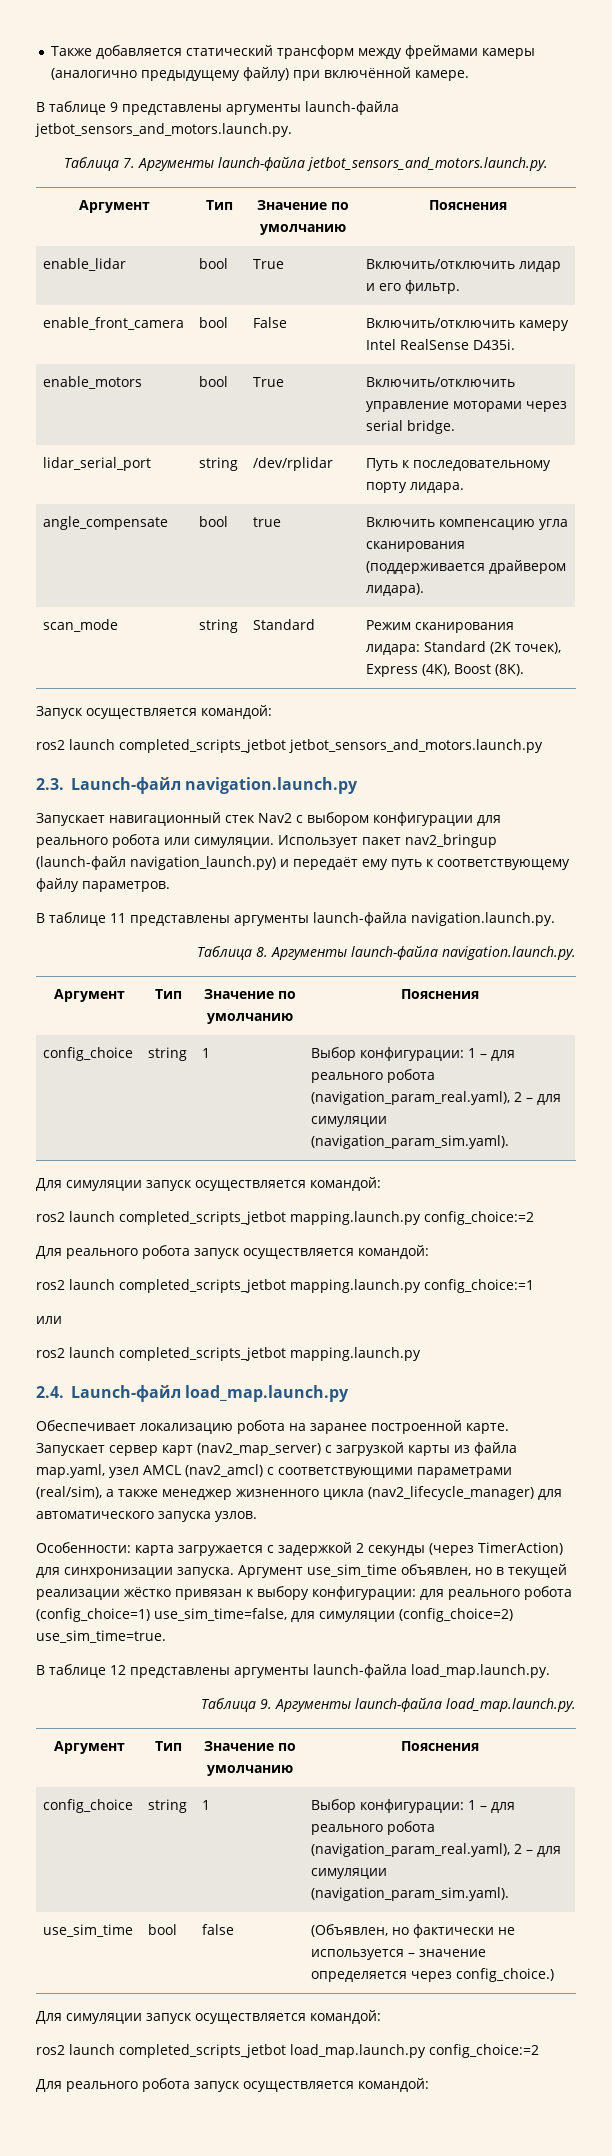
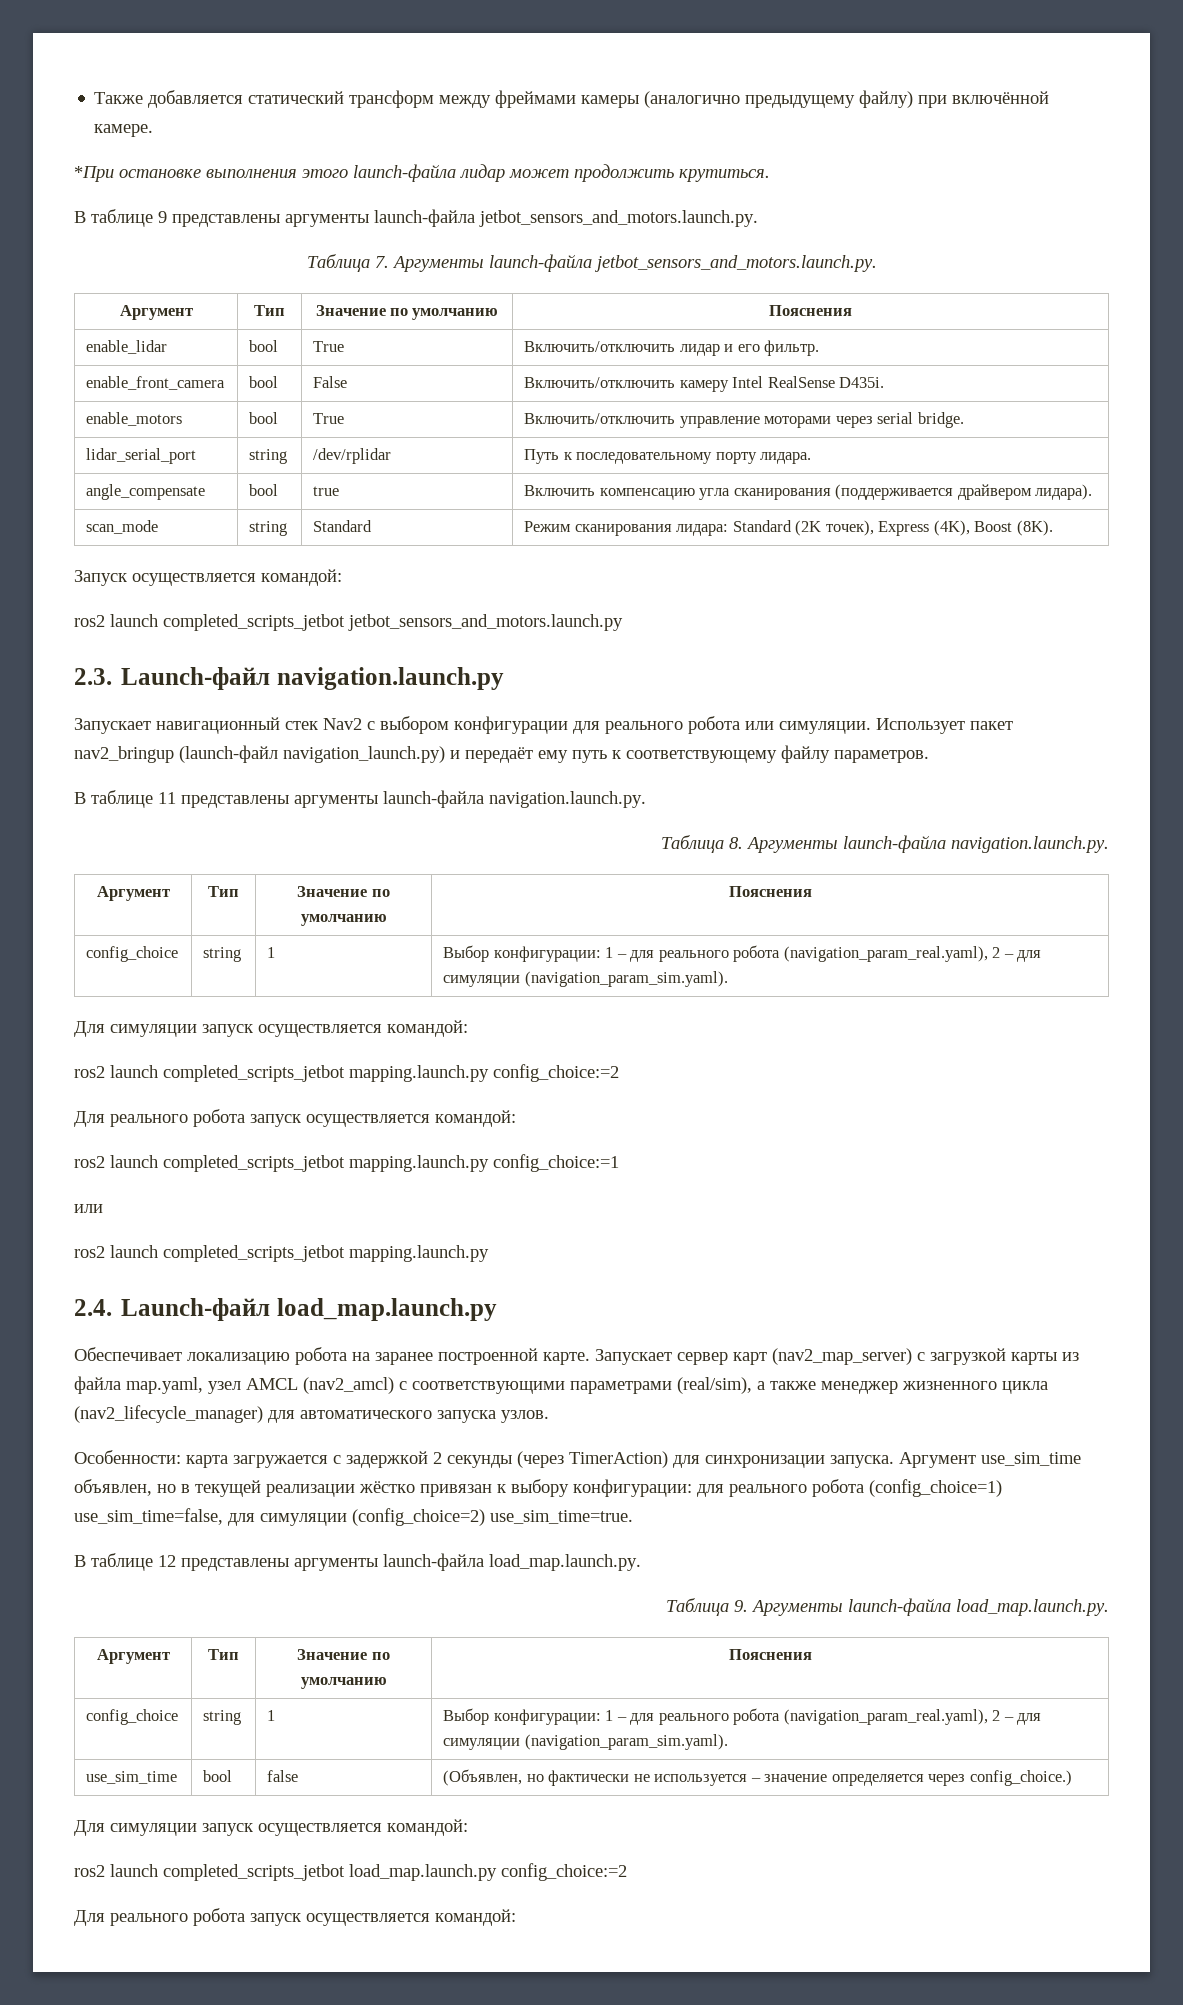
(470, 75) none -> [74,164,770,182] // *При остановке выполнения этого launch-файла лидар может продолжить крутиться.

